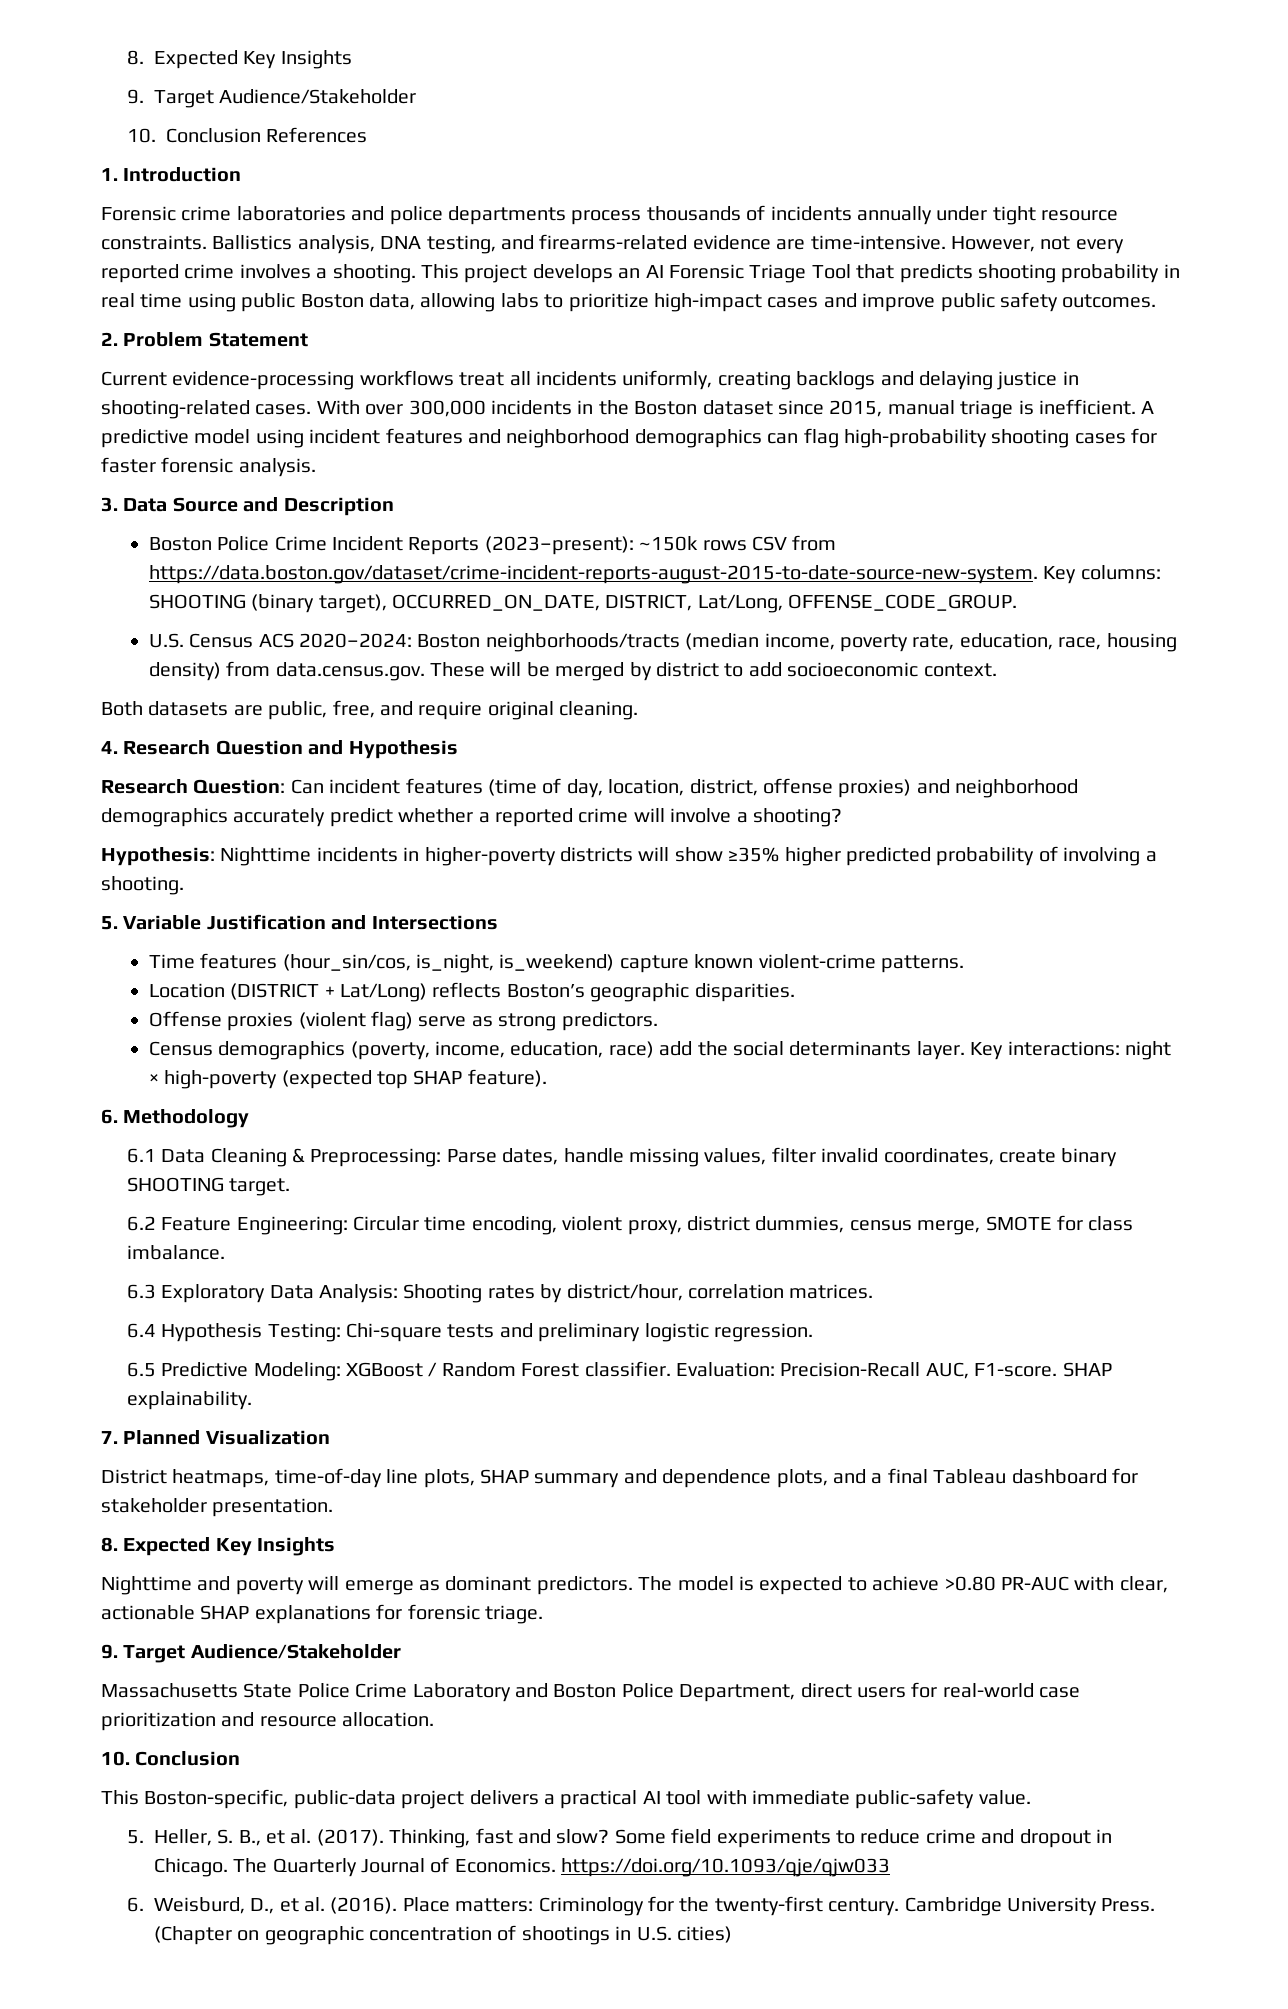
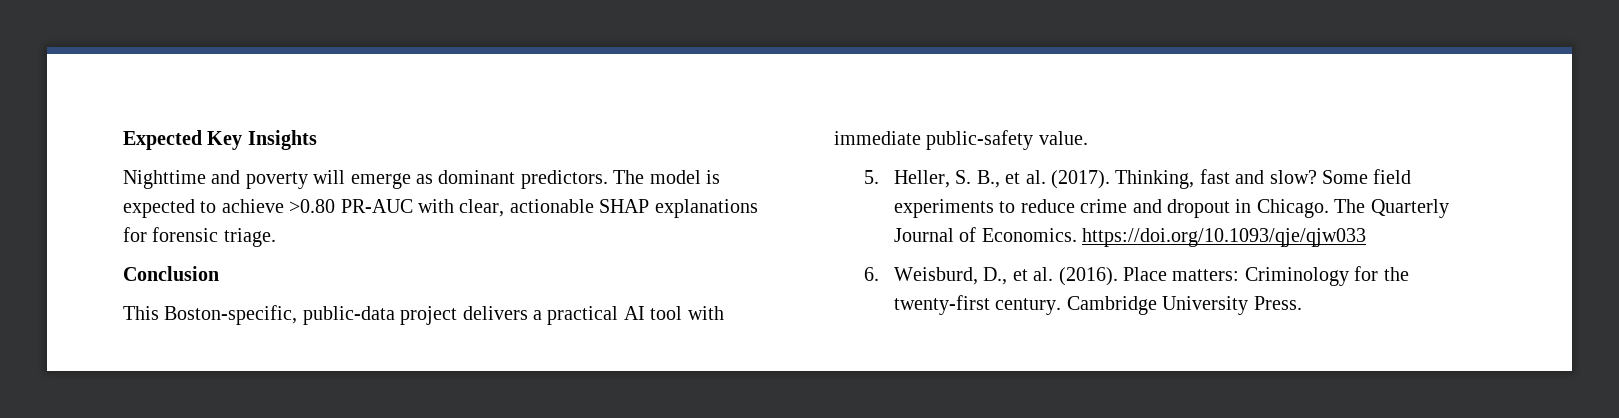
[126,50,352,69] [126,89,417,108] [126,127,368,143] [101,167,242,182] [101,205,1119,225] [101,234,1124,254] [101,264,1180,283] [101,292,1157,312] [101,332,308,347] [101,370,1079,390] [101,399,1155,419] [101,428,1158,448] [101,457,316,477] [101,497,394,516] [148,535,837,555] [148,565,1161,584] [148,594,1018,613] [148,633,1177,652] [148,661,997,681] [101,700,639,720] [101,740,458,759] [101,778,1079,798] [101,808,842,827] [101,846,1157,866] [101,876,184,895] [101,914,498,930] [148,953,964,973] [148,982,795,1002] [148,1011,658,1031] [148,1041,1171,1060] [148,1069,547,1089] [101,1109,250,1128] [126,1147,1118,1167] [126,1177,291,1196] [126,1215,1134,1235] [126,1245,225,1260] [126,1284,874,1303] [126,1323,813,1342] [126,1361,1112,1381] [126,1391,252,1410] [101,1430,330,1445] [101,1468,1138,1488] [101,1498,334,1517] [101,1537,118,1552] 8. Expected Key Insights // 9. Target Audience/Stakeholder // 10. Conclusion References // 1. Introduction // Forensic crime laboratories and police departments process thousands of incidents annually under tight resource constraints. Ballistics analysis, DNA testing, and firearms-related evidence are time-intensive. However, not every reported crime involves a shooting. This project develops an AI Forensic Triage Tool that predicts shooting probability in real time using public Boston data, allowing labs to prioritize high-impact cases and improve public safety outcomes. // 2. Problem Statement // Current evidence-processing workflows treat all incidents uniformly, creating backlogs and delaying justice in shooting-related cases. With over 300,000 incidents in the Boston dataset since 2015, manual triage is inefficient. A predictive model using incident features and neighborhood demographics can flag high-probability shooting cases for faster forensic analysis. // 3. Data Source and Description // Boston Police Crime Incident Reports (2023–present): ~150k rows CSV from https://data.boston.gov/dataset/crime-incident-reports-august-2015-to-date-source-new-system. Key columns: SHOOTING (binary target), OCCURRED_ON_DATE, DISTRICT, Lat/Long, OFFENSE_CODE_GROUP. // U.S. Census ACS 2020–2024: Boston neighborhoods/tracts (median income, poverty rate, education, race, housing density) from data.census.gov. These will be merged by district to add socioeconomic context. // Both datasets are public, free, and require original cleaning. // 4. Research Question and Hypothesis // Research Question: Can incident features (time of day, location, district, offense proxies) and neighborhood demographics accurately predict whether a reported crime will involve a shooting? // Hypothesis: Nighttime incidents in higher-poverty districts will show ≥35% higher predicted probability of involving a shooting. // 5. Variable Justification and Intersections // Time features (hour_sin/cos, is_night, is_weekend) capture known violent-crime patterns. // Location (DISTRICT + Lat/Long) reflects Boston’s geographic disparities. // Offense proxies (violent flag) serve as strong predictors. // Census demographics (poverty, income, education, race) add the social determinants layer. Key interactions: night × high-poverty (expected top SHAP feature). // 6. Methodology // 6.1 Data Cleaning & Preprocessing: Parse dates, handle missing values, filter invalid coordinates, create binary SHOOTING target. // 6.2 Feature Engineering: Circular time encoding, violent proxy, district dummies, census merge, SMOTE for class imbalance. // 6.3 Exploratory Data Analysis: Shooting rates by district/hour, correlation matrices. // 6.4 Hypothesis Testing: Chi-square tests and preliminary logistic regression. // 6.5 Predictive Modeling: XGBoost / Random Forest classifier. Evaluation: Precision-Recall AUC, F1-score. SHAP explainability. // 7. Planned Visualization // District heatmaps, time-of-day line plots, SHAP summary and dependence plots, and a final Tableau dashboard for stakeholder presentation. // 8. -> (123, 140) none
[101,1644,401,1663] [101,1682,1081,1702] [101,1712,435,1731] [101,1751,130,1766] 9. Target Audience/Stakeholder // Massachusetts State Police Crime Laboratory and Boston Police Department, direct users for real-world case prioritization and resource allocation. // 10. -> (276, 237) none
[153,1925,732,1945] (Chapter on geographic concentration of shootings in U.S. cities) -> (1302, 303) none

